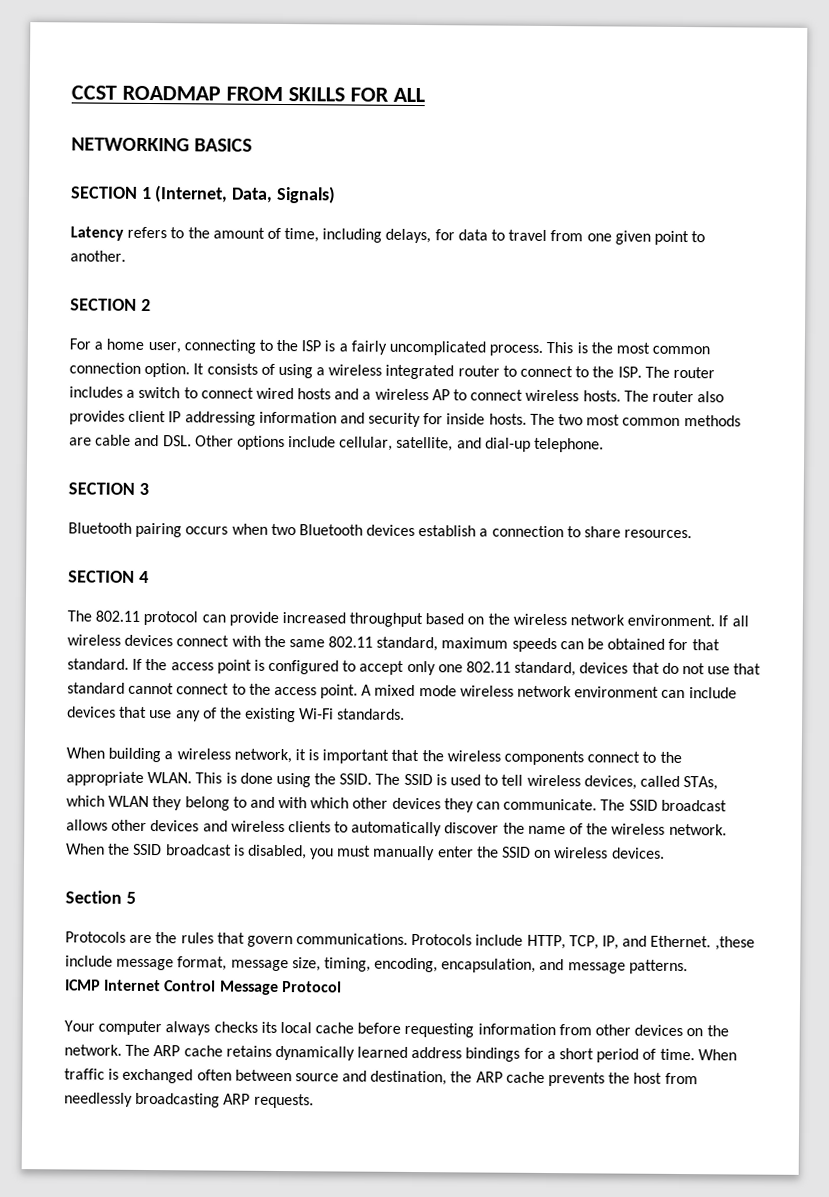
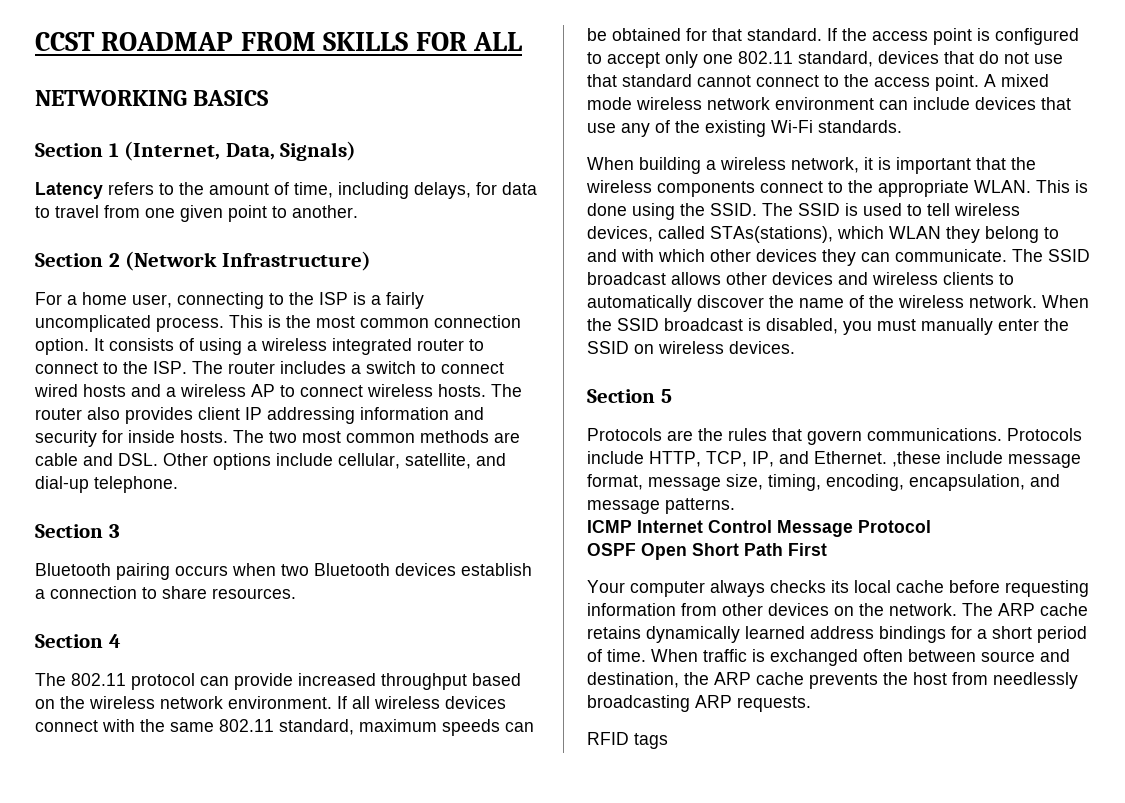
[70,186,138,199] SECTION -> [35,143,103,157] Section
[70,298,137,311] SECTION -> [35,253,103,267] Section
(151, 305) none -> [125,251,371,271] (Network Infrastructure)
[68,482,135,495] SECTION -> [35,524,103,538] Section
[68,570,135,583] SECTION -> [35,634,103,648] Section
[683,776,719,791] STAs, -> [710,226,833,243] STAs(stations),
(342, 987) none -> [587,543,827,560] // OSPF Open Short Path First
(314, 1101) none -> [587,732,668,749] // RFID tags

